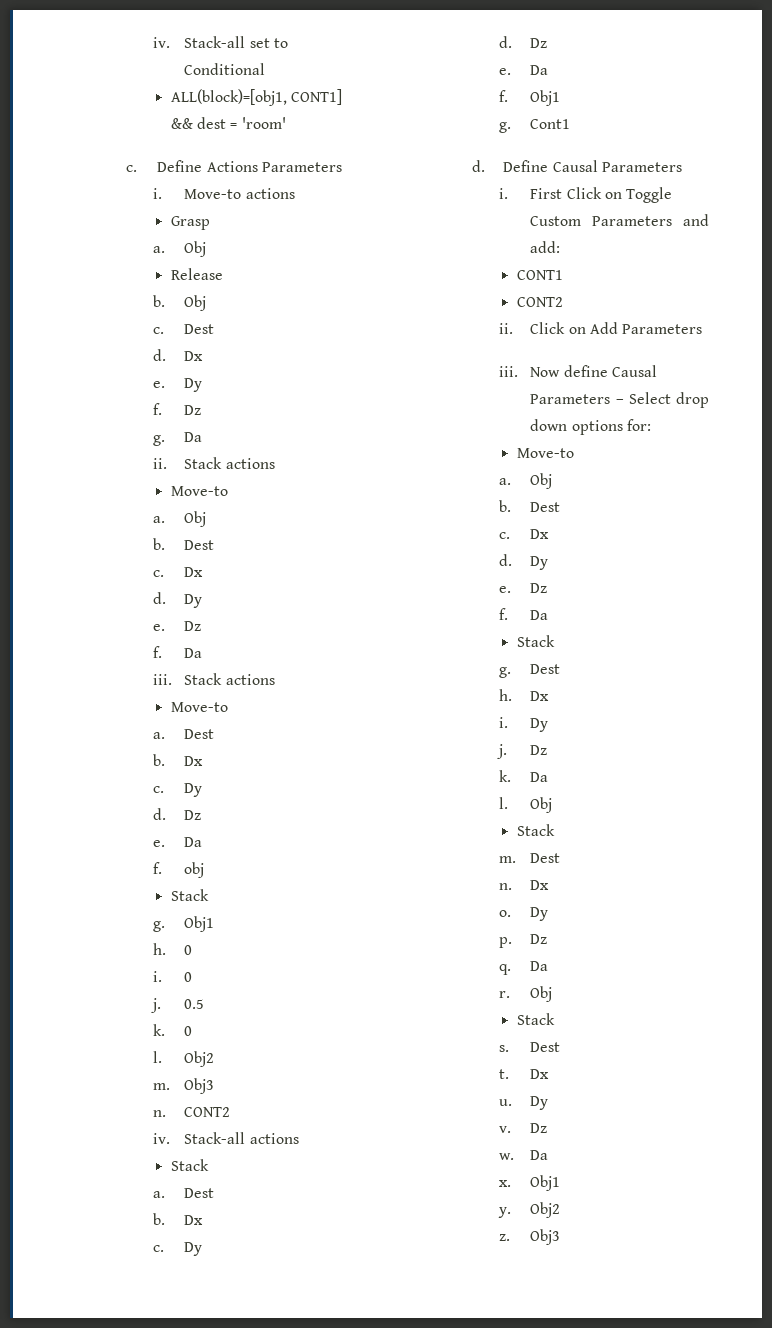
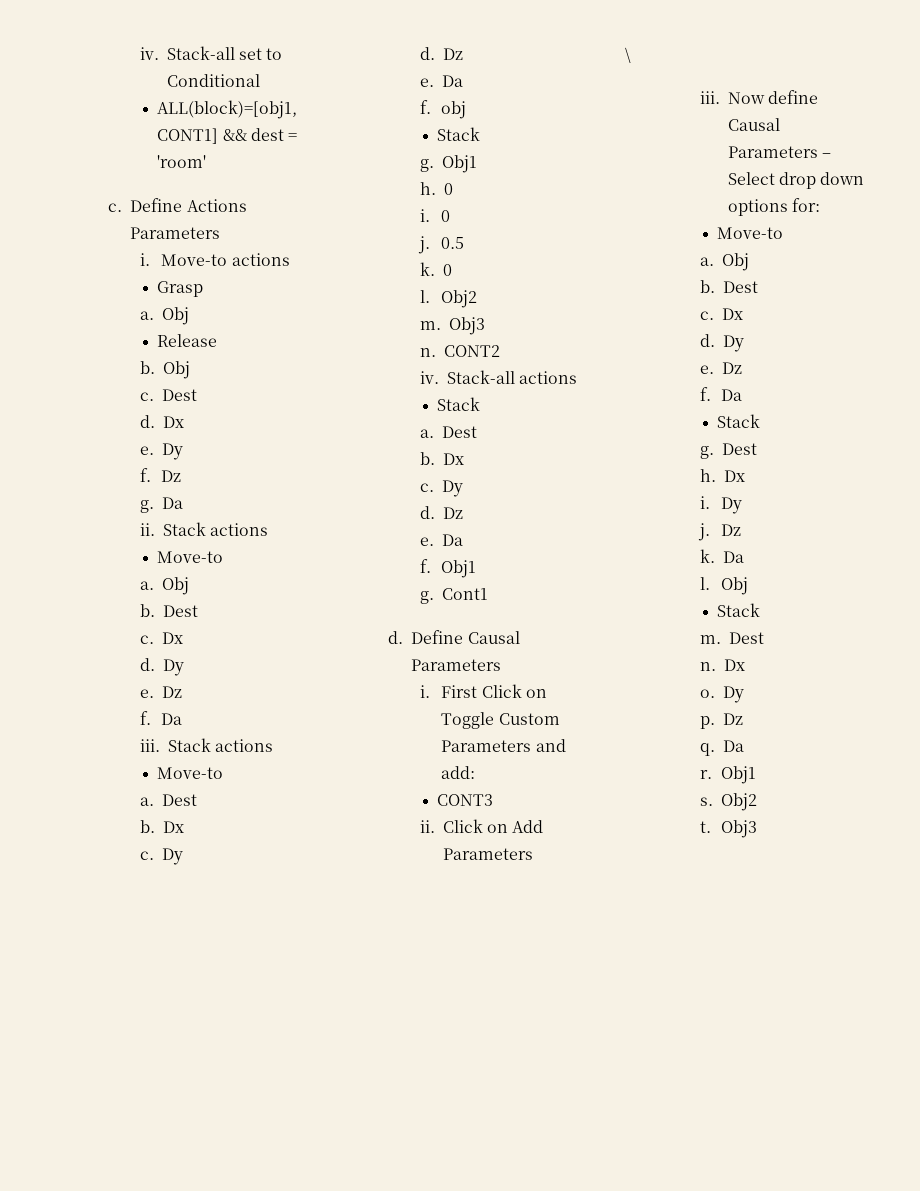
[516,270,563,280] [516,297,563,307] CONT1 // CONT2 -> [437,794,494,806] CONT3
(703, 329) none -> [625,47,631,63] // \
[530,986,553,1002] [516,1013,555,1025] [499,1042,561,1052] [499,1069,550,1079] [499,1096,549,1110] [499,1123,548,1133] [499,1150,549,1160] [499,1175,561,1191] [498,1202,561,1218] [499,1234,510,1241] Obj // Stack // s. Dest // t. Dx // u. Dy // v. Dz // w. Da // x. Obj1 // y. Obj2 // z. -> [721,766,757,784] [699,793,758,811] [699,821,711,833] Obj1 // s. Obj2 // t.

